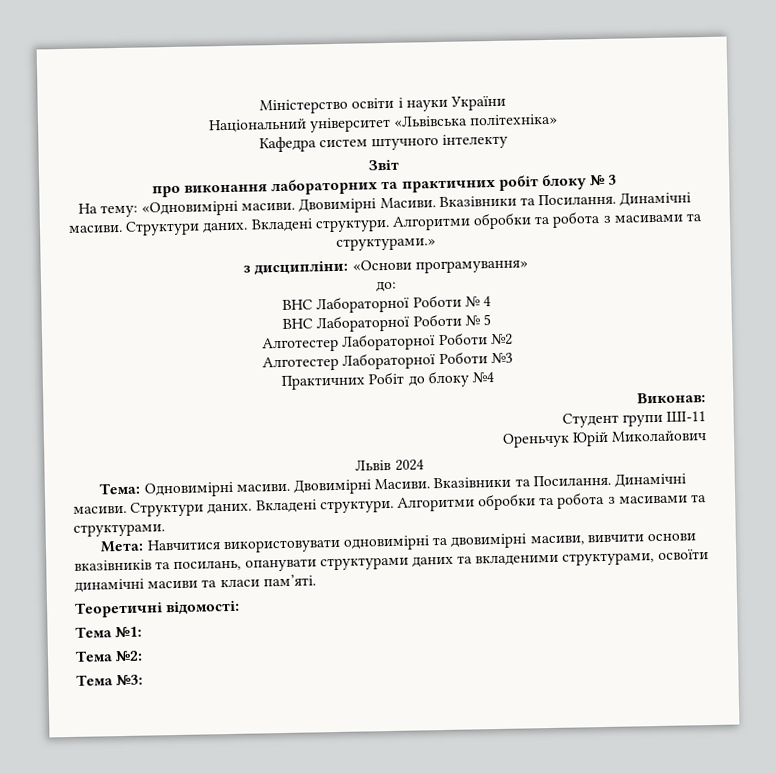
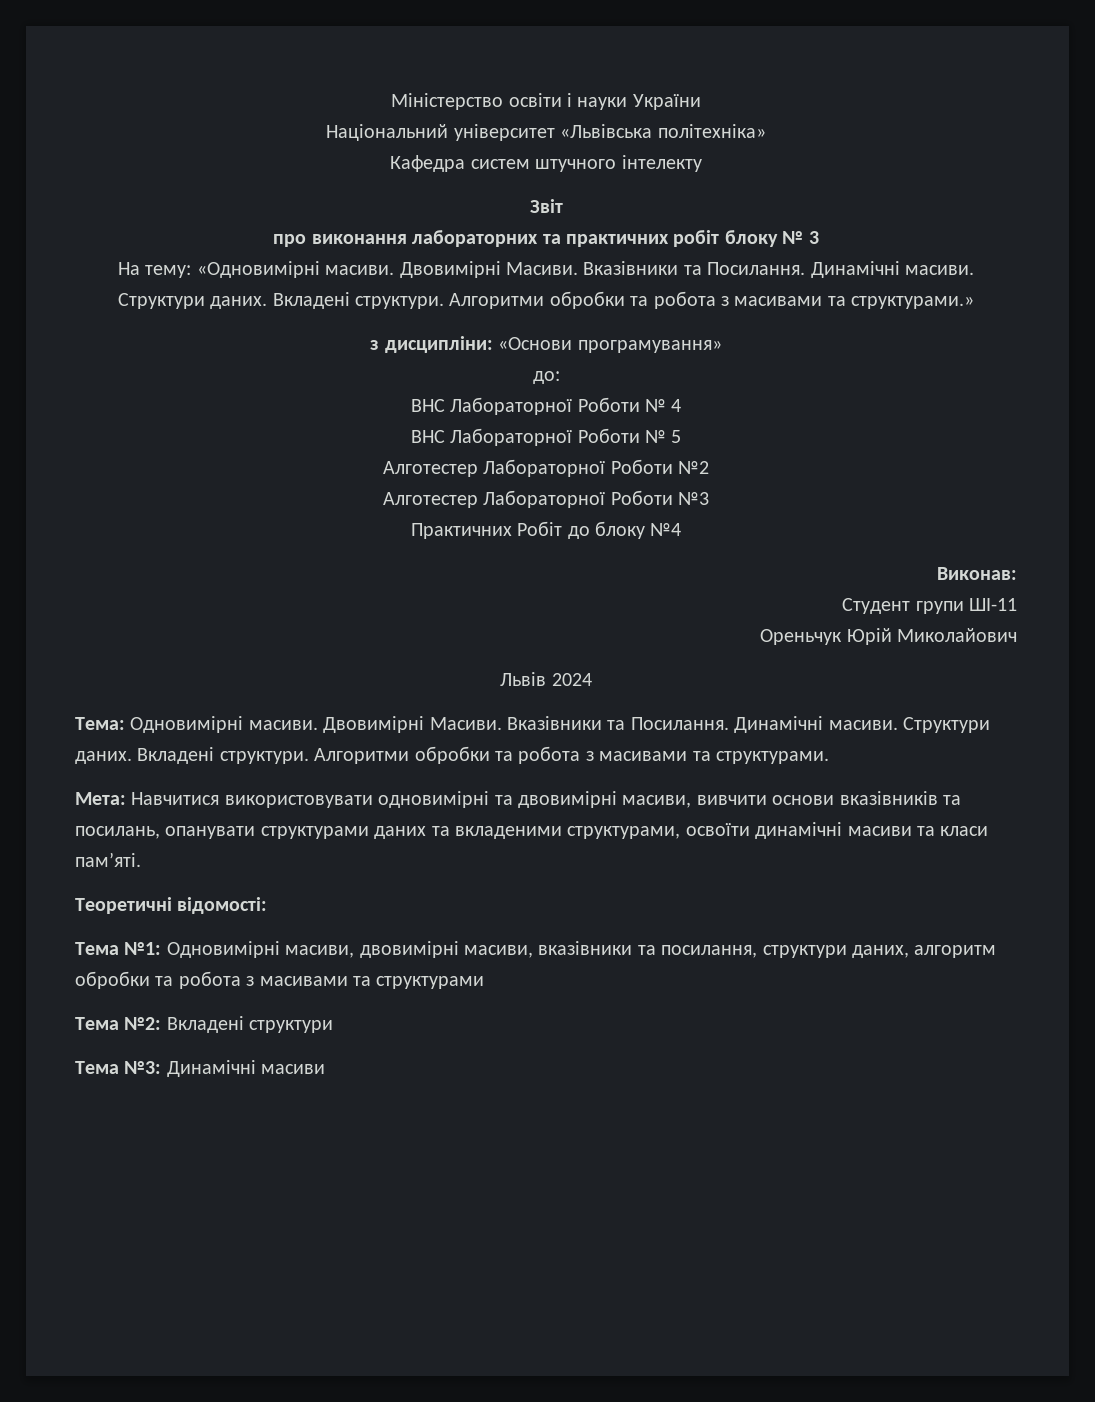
(143, 632) none -> [166,941,997,958] [75,971,485,989] Одновимірні масиви, двовимірні масиви, вказівники та посилання, структури даних, алгоритм обробки та робота з масивами та структурами
(144, 656) none -> [166,1016,334,1033] Вкладені структури
(144, 680) none -> [166,1060,326,1077] Динамічні масиви

